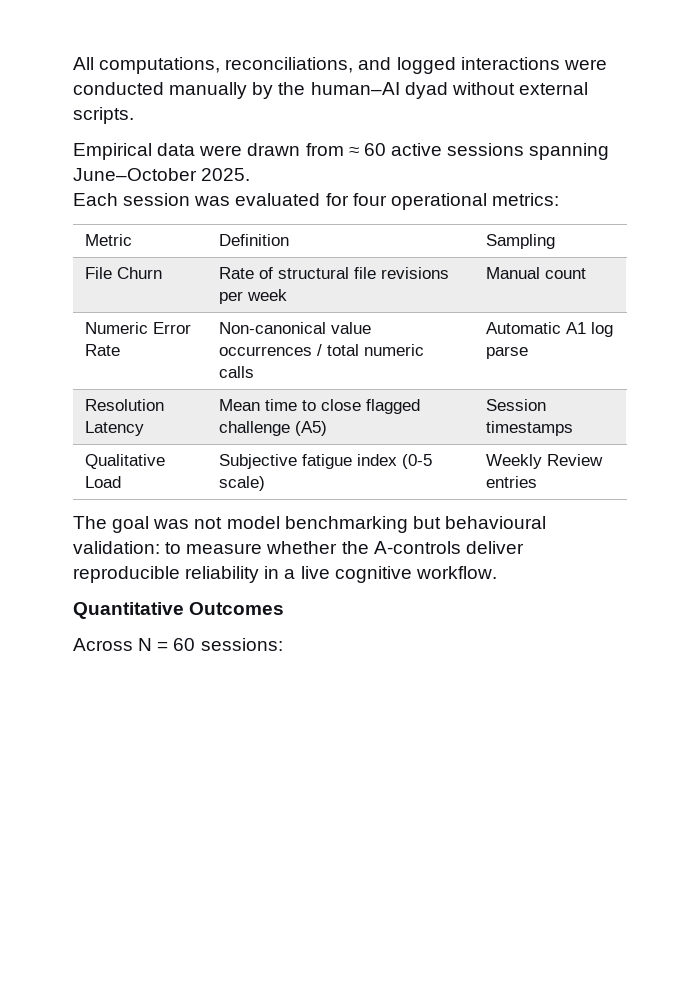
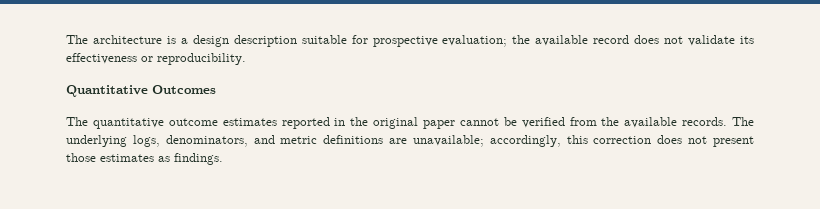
[73,57,607,74] [73,82,588,99] [73,107,134,124] [73,143,610,160] [73,168,251,181] [73,193,559,210] [84,234,132,246] [218,234,289,246] [485,234,555,249] [84,267,162,279] [218,267,449,279] [218,289,287,304] [485,267,586,279] [84,322,191,334] [84,344,120,356] [218,322,371,334] [218,344,424,356] [218,366,254,378] [485,322,613,337] [485,346,528,359] [84,399,164,411] [84,421,144,436] [218,399,420,414] [218,421,327,436] [485,399,546,411] [485,421,573,436] [84,454,165,469] [84,476,121,488] [218,454,432,469] [218,476,265,491] [485,454,603,469] [485,476,537,488] [73,516,546,533] [73,541,524,554] [73,566,497,583] [73,602,285,619] [73,638,283,651] All computations, reconciliations, and logged interactions were conducted manually by the human–AI dyad without external scripts. // Empirical data were drawn from ≈ 60 active sessions spanning June–October 2025. // Each session was evaluated for four operational metrics: // Metric | Definition | Sampling // File Churn | Rate of structural file revisions per week | Manual count // Numeric Error Rate | Non-canonical value occurrences / total numeric calls | Automatic A1 log parse // Resolution Latency | Mean time to close flagged challenge (A5) | Session timestamps // Qualitative Load | Subjective fatigue index (0-5 scale) | Weekly Review entries // The goal was not model benchmarking but behavioural validation: to measure whether the A-controls deliver reproducible reliability in a live cognitive workflow. // Quantitative Outcomes // Across N = 60 sessions: -> [66,35,754,47] [66,53,246,65] [66,85,216,97] [66,117,754,129] [66,135,754,147] [66,153,223,165] The architecture is a design description suitable for prospective evaluation; the available record does not validate its effectiveness or reproducibility. // Quantitative Outcomes // The quantitative outcome estimates reported in the original paper cannot be verified from the available records. The underlying logs, denominators, and metric definitions are unavailable; accordingly, this correction does not present those estimates as findings.

